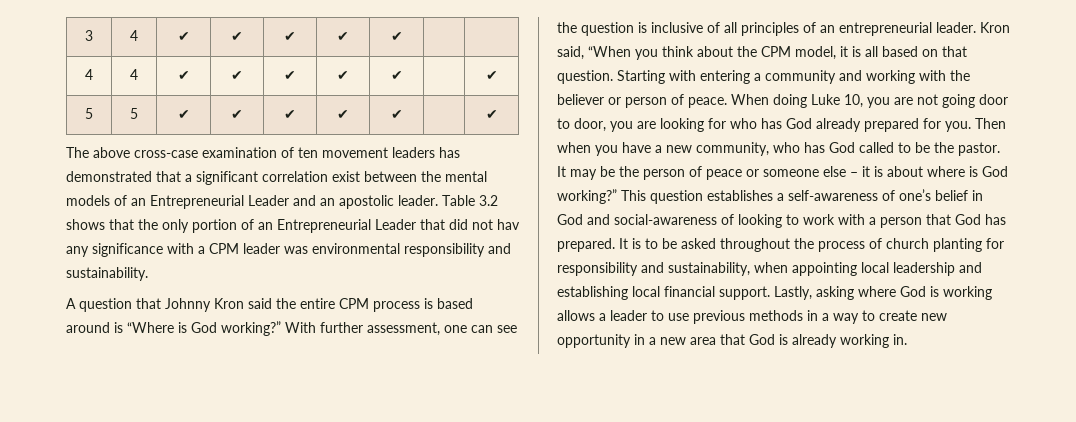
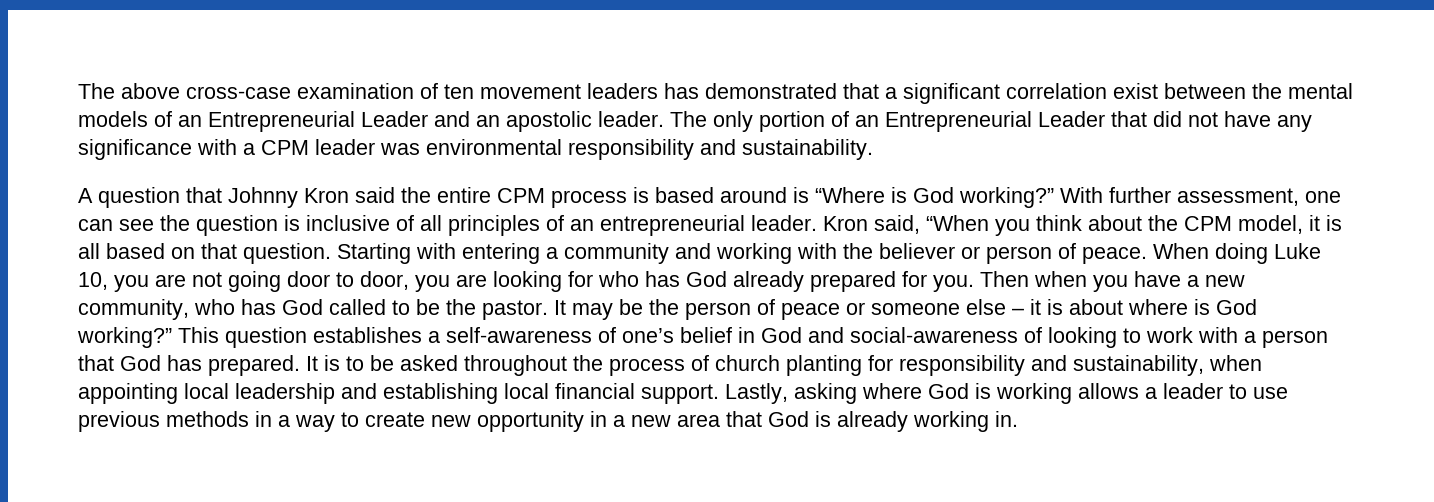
[85,30,93,41] [130,30,138,41] [177,32,190,41] [231,32,243,41] [284,32,296,41] [337,32,349,41] [390,32,403,41] [85,69,93,80] [130,69,138,80] [177,71,190,80] [231,71,243,80] [284,71,296,80] [337,71,349,80] [390,71,403,80] [485,71,498,80] [85,108,93,119] [130,108,138,119] [177,110,190,119] [231,110,243,119] [284,110,296,119] [337,110,349,119] [390,110,403,119] [485,110,498,119] 3 | 4 | ✔ | ✔ | ✔ | ✔ | ✔ | | // 4 | 4 | ✔ | ✔ | ✔ | ✔ | ✔ | | ✔ // 5 | 5 | ✔ | ✔ | ✔ | ✔ | ✔ | | ✔ // -> (78, 91) none
[442,195,498,206] [66,219,158,230] Table 3.2 shows that the -> [670,111,707,127] The
[497,219,520,230] hav -> [1224,111,1271,127] have

